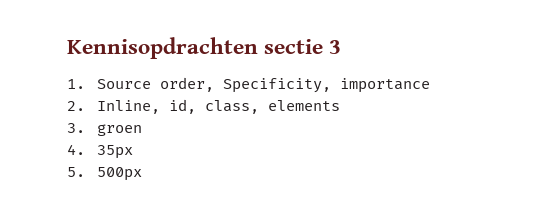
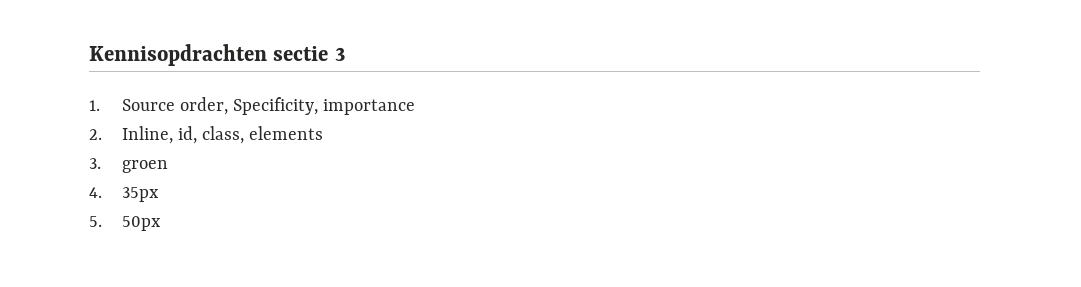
[96,167,142,181] 500px -> [121,216,161,231] 50px

